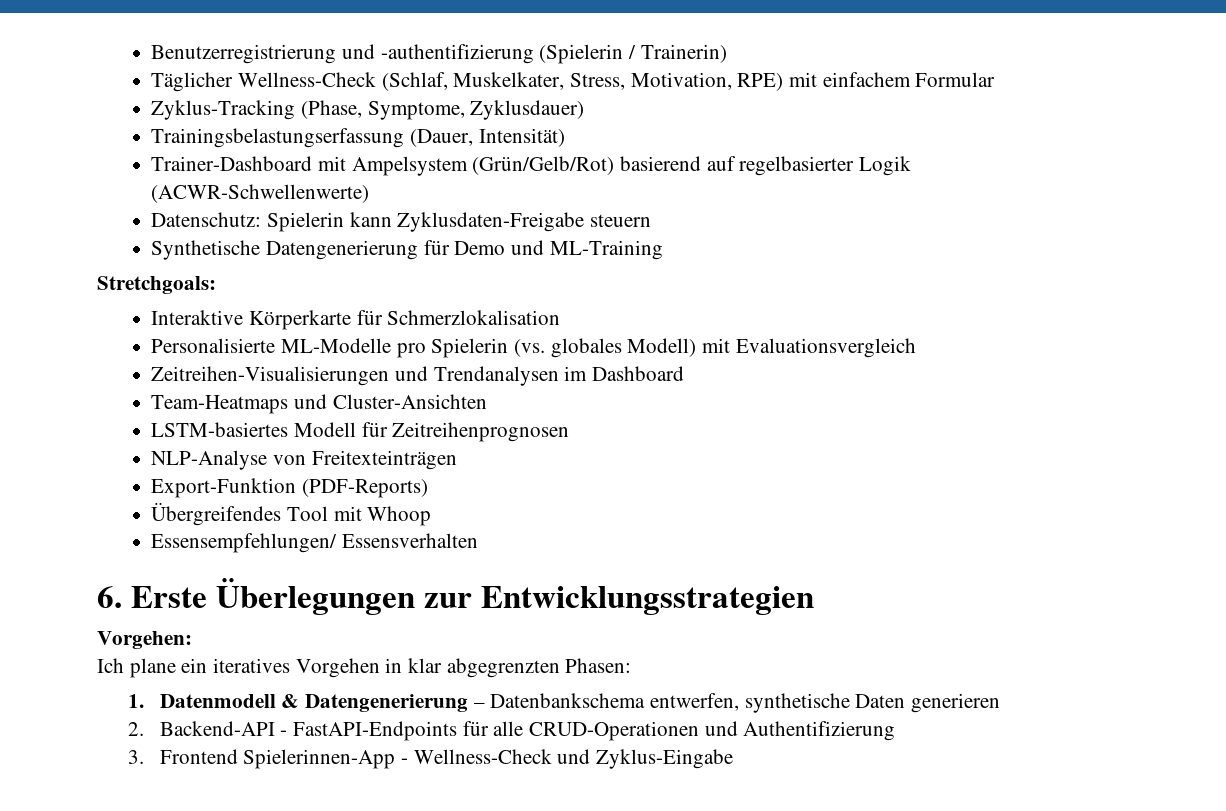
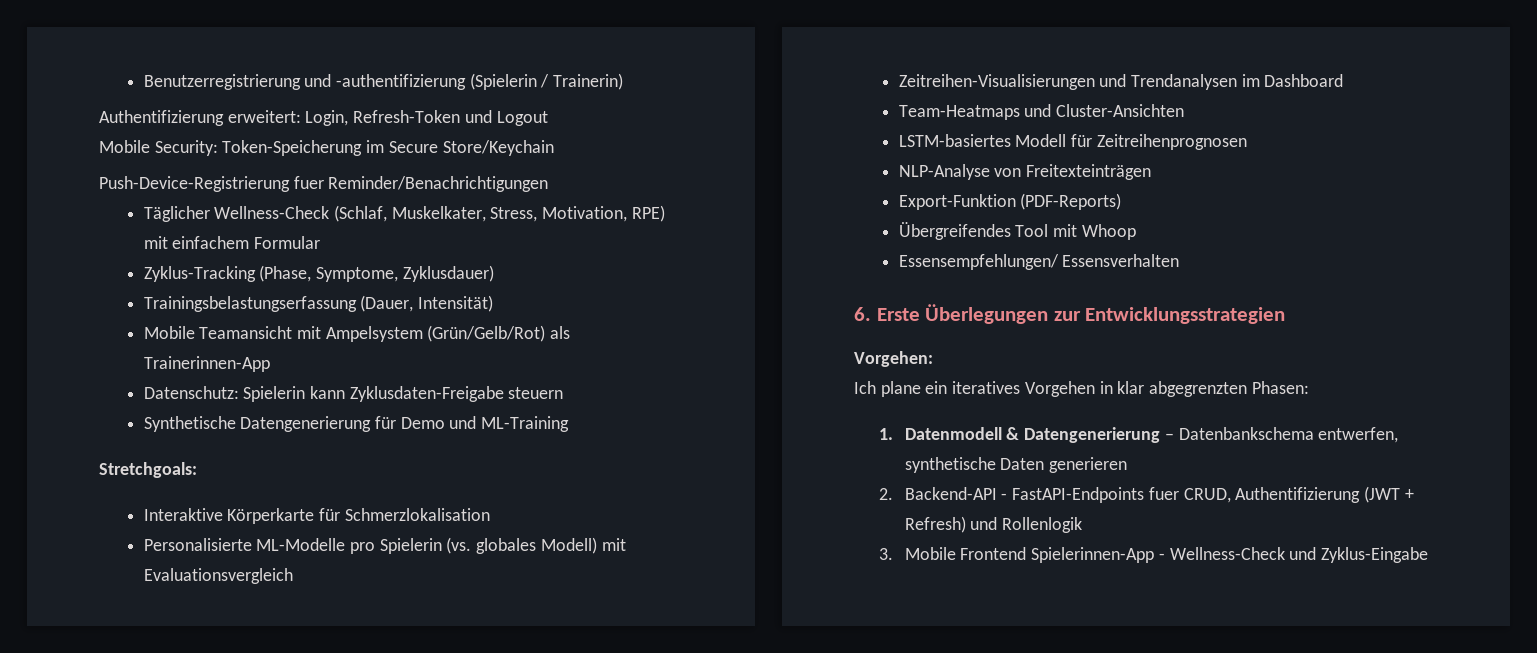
(727, 53) none -> [99,110,548,126] [99,140,554,156] [99,176,549,192] // Authentifizierung erweitert: Login, Refresh-Token und Logout // Mobile Security: Token-Speicherung im Secure Store/Keychain // Push-Device-Registrierung fuer Reminder/Benachrichtigungen
[151,156,313,171] Trainer-Dashboard -> [143,326,293,339] Mobile Teamansicht
[620,156,912,176] [151,184,370,203] basierend auf regelbasierter Logik (ACWR-Schwellenwerte) -> [550,326,571,339] [143,356,270,372] als Trainerinnen-App
[462,721,896,741] für alle CRUD-Operationen und Authentifizierung -> [1148,486,1414,503] [904,516,1083,533] fuer CRUD, Authentifizierung (JWT + Refresh) und Rollenlogik
(145, 757) none -> [904,547,956,560] Mobile

